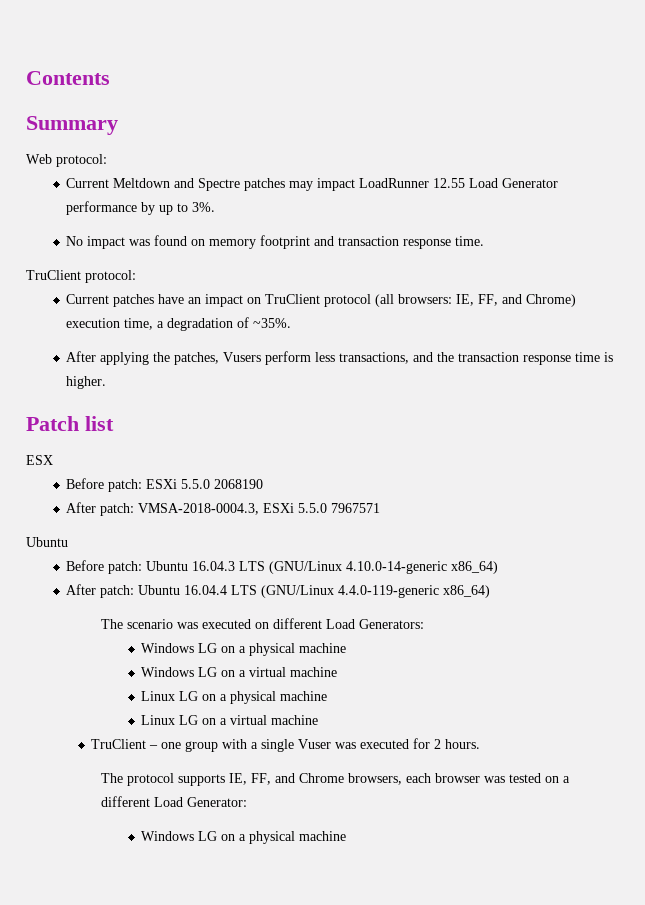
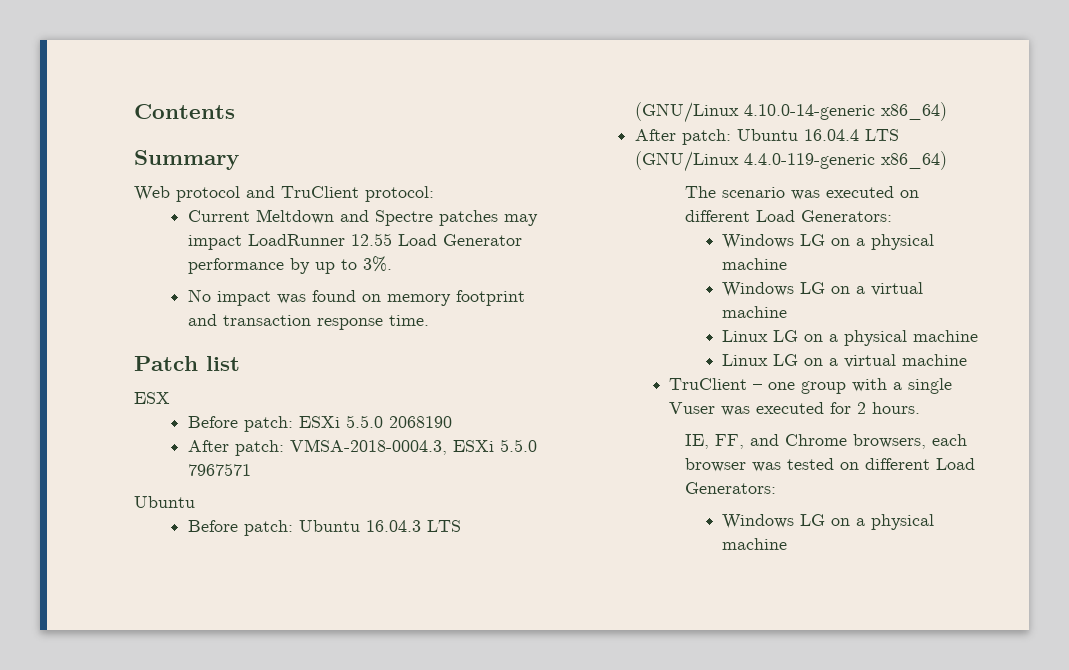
(52, 159) none -> [176,186,359,202] protocol and TruClient
[26,270,136,283] [66,294,577,307] [66,317,292,331] [66,351,614,365] [66,376,107,389] // TruClient protocol: // Current patches have an impact on TruClient protocol (all browsers: IE, FF, and Chrome) execution time, a degradation of ~35%. // After applying the patches, Vusers perform less transactions, and the transaction response time is higher. -> (429, 320) none
[100,773,225,786] The protocol supports -> (921, 408) none
[562,776,570,783] [100,796,247,807] a different Load Generator: -> [864,458,975,470] [684,482,776,494] different Load Generators:

